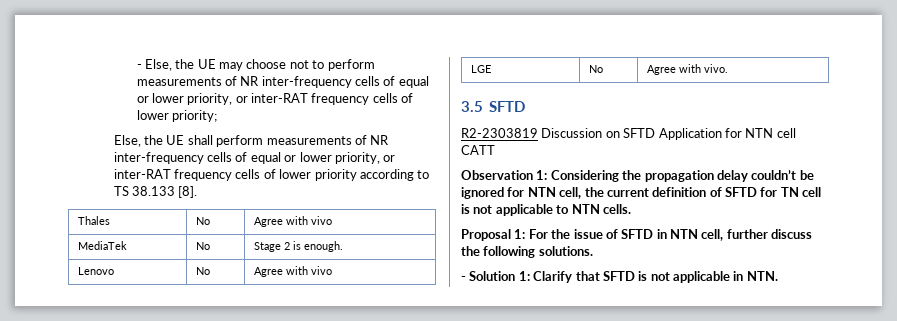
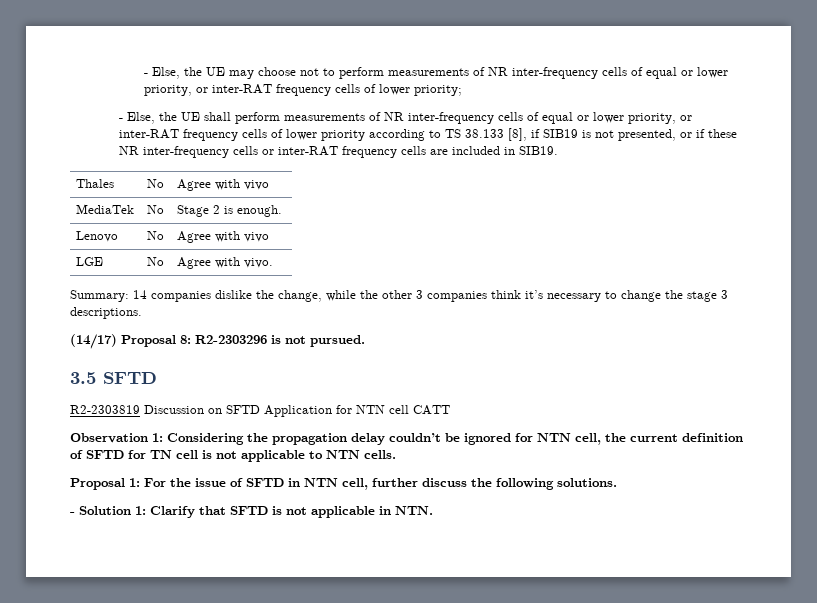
(217, 116) none -> [119,118,124,121] -
[178,186,198,198] [8]. -> [508,128,738,141] [119,146,559,158] [8], if SIB19 is not presented, or if these NR inter-frequency cells or inter-RAT frequency cells are included in SIB19.
(728, 68) none -> [70,290,728,302] [70,307,142,319] [70,334,365,349] // Summary: 14 companies dislike the change, while the other 3 companies think it’s necessary to change the stage 3 descriptions. // (14/17) Proposal 8: R2-2303296 is not pursued.

